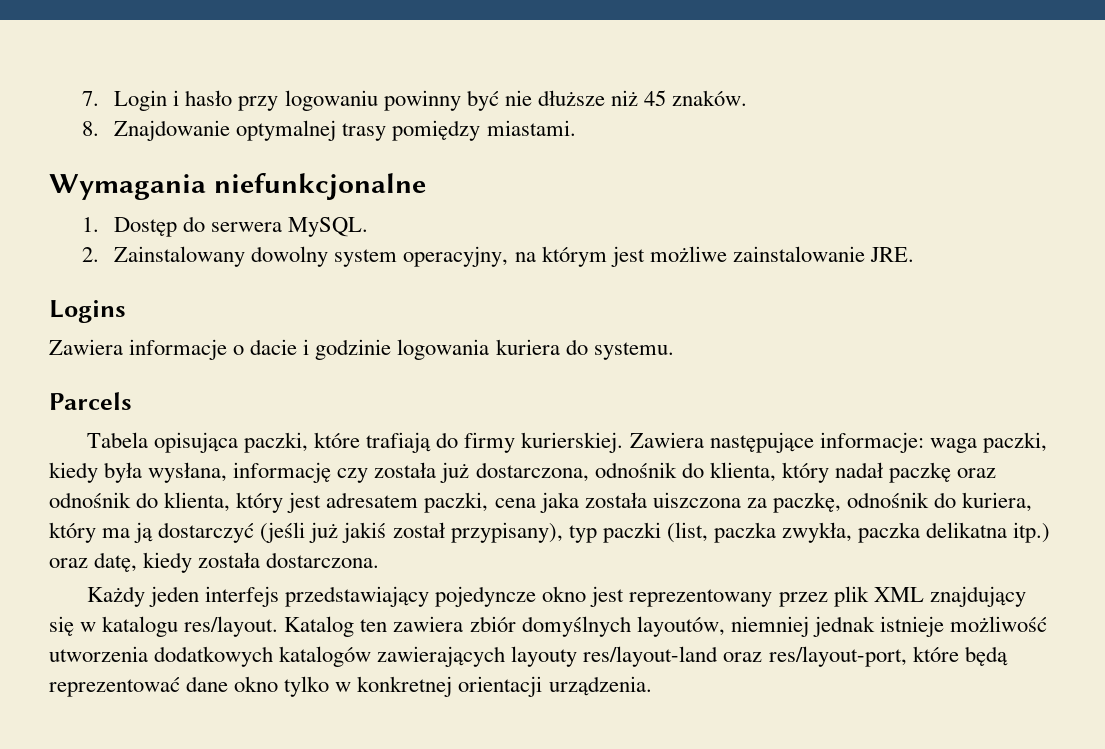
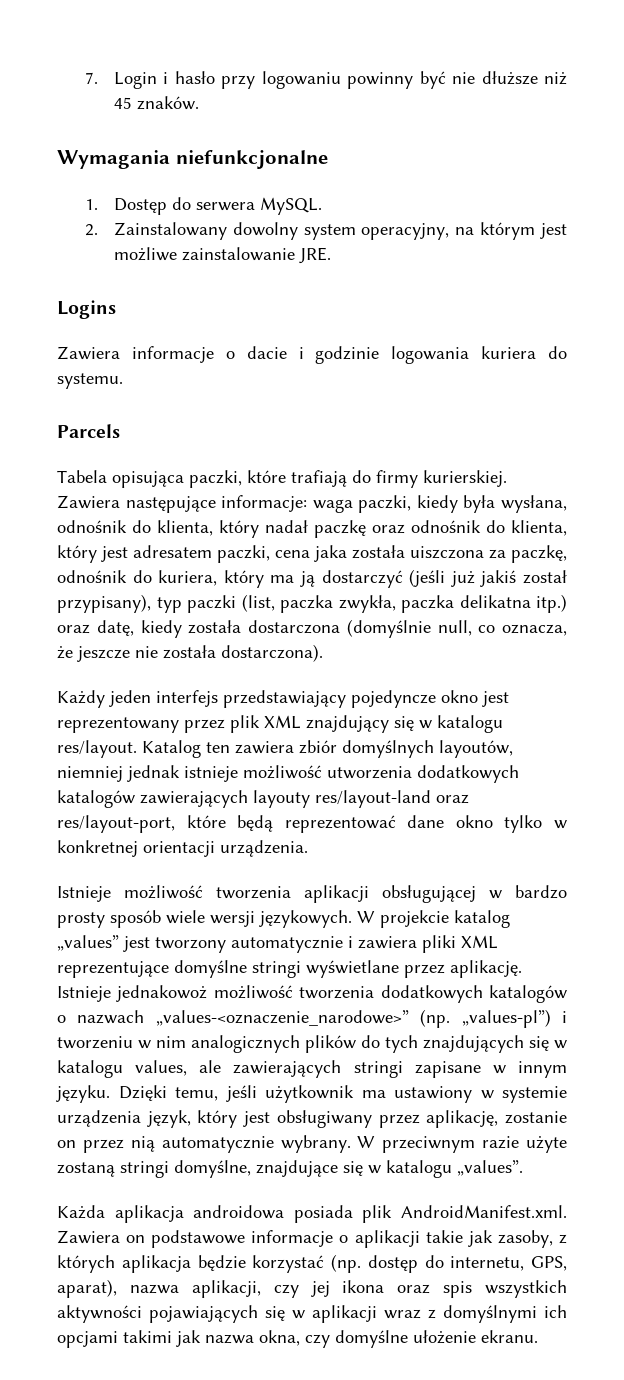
[81,120,576,141] // 8. Znajdowanie optymalnej trasy pomiędzy miastami. -> (199, 103) none
[233,462,589,483] informację czy została już dostarczona, -> (567, 504) none
[266,552,380,568] dostarczona. -> [248,619,567,638] [57,644,323,662] dostarczona (domyślnie null, co oznacza, że jeszcze nie została dostarczona).
(652, 686) none -> [57,885,567,903] [57,910,510,928] [57,935,498,953] [57,960,522,978] [57,985,567,1003] [57,1009,567,1028] [57,1035,567,1053] [57,1060,568,1078] [56,1085,567,1103] [57,1110,567,1128] [57,1135,567,1153] [57,1160,523,1178] [57,1205,567,1223] [57,1230,567,1248] [57,1254,567,1273] [57,1279,567,1298] [57,1305,567,1323] [57,1330,538,1348] // Istnieje możliwość tworzenia aplikacji obsługującej w bardzo prosty sposób wiele wersji językowych. W projekcie katalog „values” jest tworzony automatycznie i zawiera pliki XML reprezentujące domyślne stringi wyświetlane przez aplikację. Istnieje jednakowoż możliwość tworzenia dodatkowych katalogów o nazwach „values-<oznaczenie_narodowe>” (np. „values-pl”) i tworzeniu w nim analogicznych plików do tych znajdujących się w katalogu values, ale zawierających stringi zapisane w innym języku. Dzięki temu, jeśli użytkownik ma ustawiony w systemie urządzenia język, który jest obsługiwany przez aplikację, zostanie on przez nią automatycznie wybrany. W przeciwnym razie użyte zostaną stringi domyślne, znajdujące się w katalogu „values”. // Każda aplikacja androidowa posiada plik AndroidManifest.xml. Zawiera on podstawowe informacje o aplikacji takie jak zasoby, z których aplikacja będzie korzystać (np. dostęp do internetu, GPS, aparat), nazwa aplikacji, czy jej ikona oraz spis wszystkich aktywności pojawiających się w aplikacji wraz z domyślnymi ich opcjami takimi jak nazwa okna, czy domyślne ułożenie ekranu.

